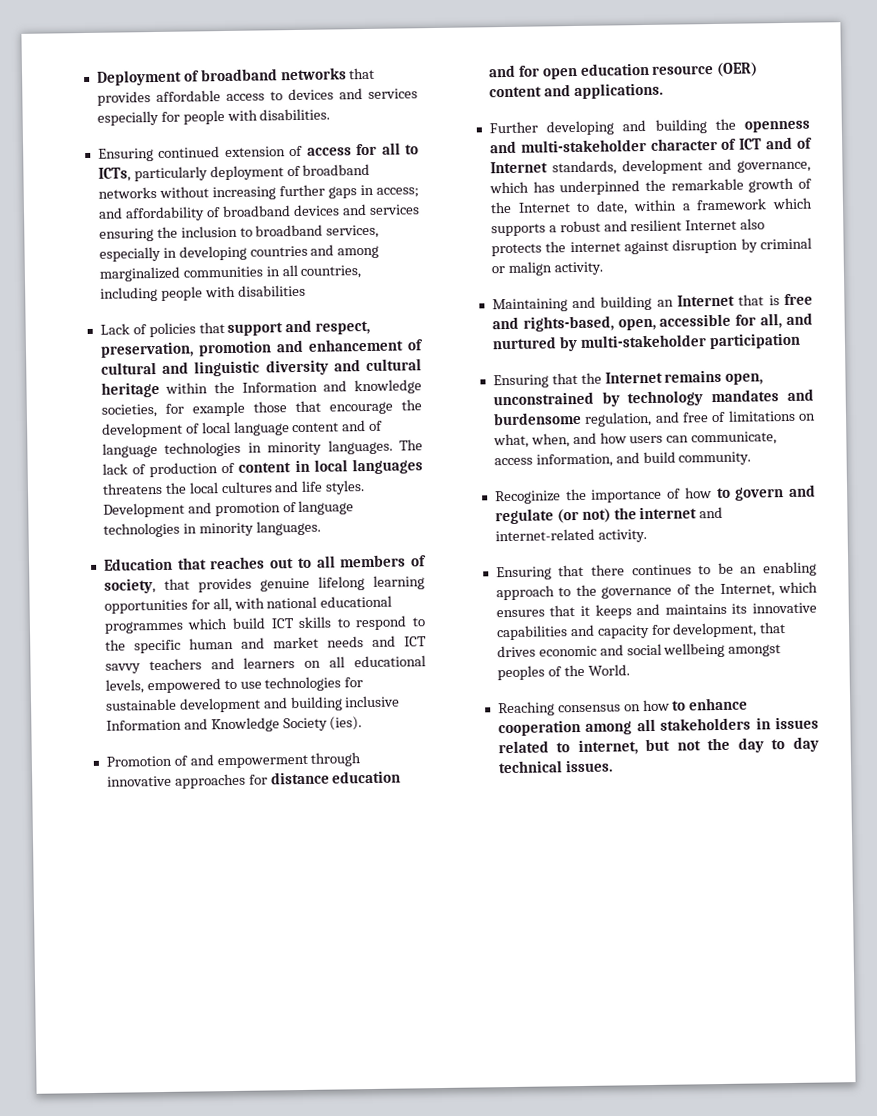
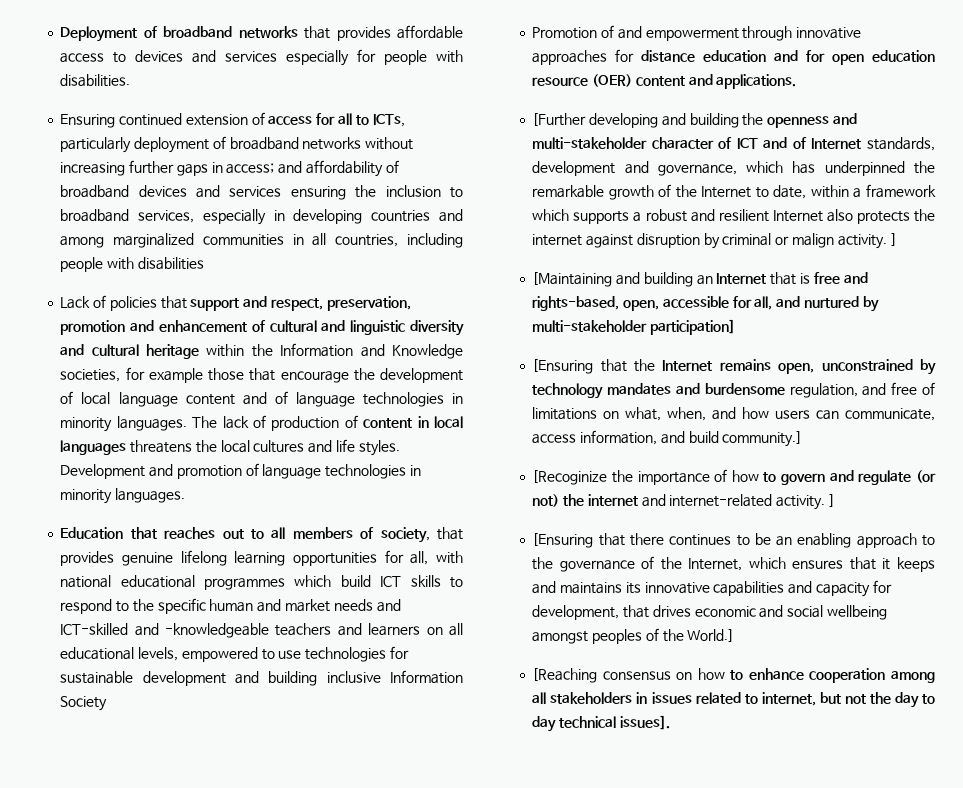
[353,379,422,395] knowledge -> [391,344,463,359] Knowledge
[404,636,427,647] [104,663,141,674] ICT savvy -> [60,623,270,638] ICT-skilled and -knowledgeable
[183,717,280,733] and Knowledge -> (464, 677) none
[329,716,363,731] (ies). -> (108, 703) none
[488,121,538,134] Further -> [532,113,587,126] [Further
[491,298,568,313] // Maintaining -> [890,233,897,246] [532,272,613,287] ] // [Maintaining
[708,332,801,350] [492,374,549,389] participation // Ensuring -> [650,319,736,335] [532,359,594,374] participation] // [Ensuring
[678,451,752,466] [494,490,561,505] community. // Recoginize -> [722,431,803,447] [532,470,608,485] community.] // [Recoginize
[495,566,552,581] // Ensuring -> [829,494,836,507] [532,533,594,548] ] // [Ensuring
[587,664,630,676] [497,701,555,717] World. // Reaching -> [687,629,735,642] [532,668,598,683] World.] // [Reaching
[564,759,613,773] issues. -> [619,715,670,730] issues].

